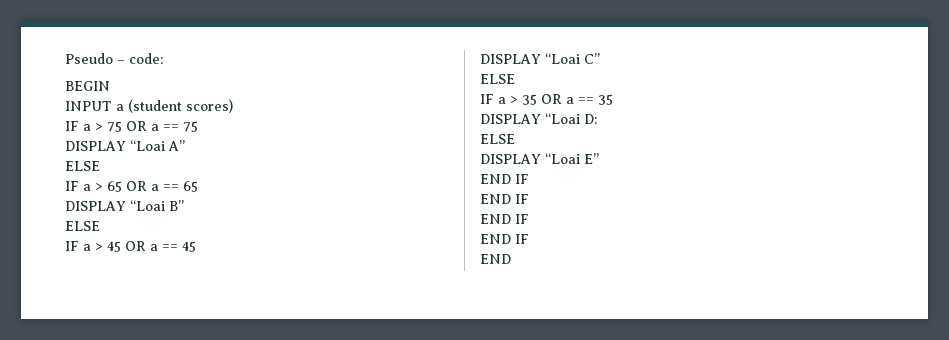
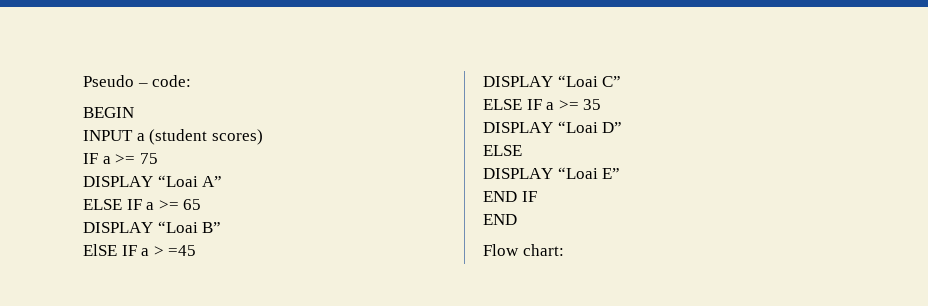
[95,121,179,132] > 75 OR a == -> [115,154,136,164] >=
[65,181,179,192] // IF a > 65 OR a == -> [126,199,179,210] IF a >=
[65,221,100,231] [65,241,196,252] ELSE // IF a > 45 OR a == 45 -> [83,244,197,256] ElSE IF a > =45
[480,94,594,105] // IF a > 35 OR a == -> [526,99,579,110] IF a >=
[584,114,597,124] D: -> [602,122,623,133] D”
[515,194,529,204] [480,214,529,224] [480,234,529,244] [480,254,511,264] IF // END IF // END IF // END -> [483,244,564,256] // Flow chart:

